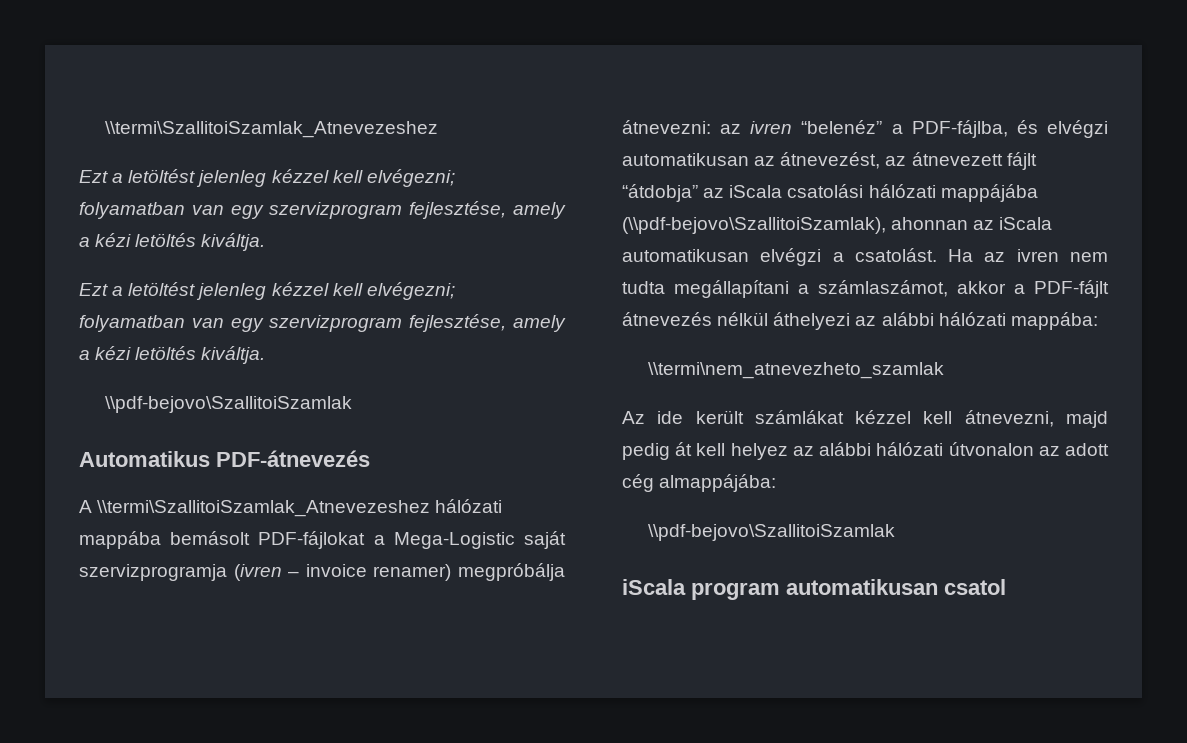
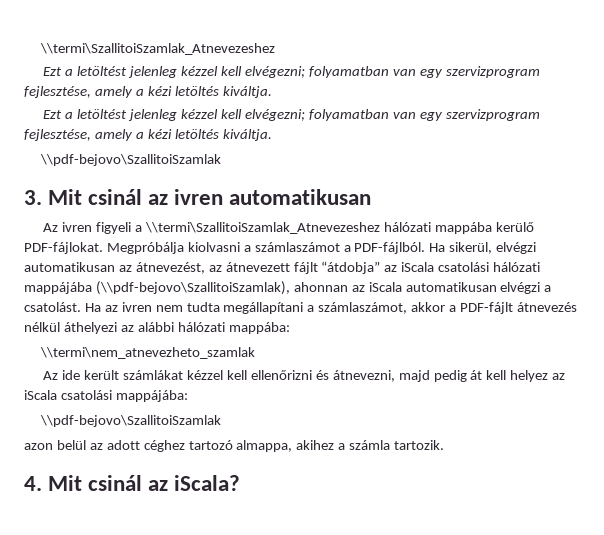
[79,450,370,467] [79,499,503,517] [79,531,566,549] [79,563,565,581] [622,120,1038,138] Automatikus PDF-átnevezés // A \\termi\SzallitoiSzamlak_Atnevezeshez hálózati mappába bemásolt PDF-fájlokat a Mega-Logistic saját szervizprogramja (ivren – invoice renamer) megpróbálja átnevezni: az ivren “belenéz” a PDF-fájlba, és -> [24,189,372,205] [43,222,534,234] [24,242,493,254] 3. Mit csinál az ivren automatikusan // Az ivren figyeli a \\termi\SzallitoiSzamlak_Atnevezeshez hálózati mappába kerülő PDF-fájlokat. Megpróbálja kiolvasni a számlaszámot a PDF-fájlból. Ha sikerül,
(953, 417) none -> [250,370,329,380] ellenőrizni és
[819,442,1109,456] [622,474,777,492] [647,524,895,541] [622,579,1006,600] alábbi hálózati útvonalon az adott cég almappájába: // \\pdf-bejovo\SzallitoiSzamlak // iScala program automatikusan csatol -> [24,390,188,402] [39,415,221,427] [24,440,445,452] [24,475,241,491] iScala csatolási mappájába: // \\pdf-bejovo\SzallitoiSzamlak // azon belül az adott céghez tartozó almappa, akihez a számla tartozik. // 4. Mit csinál az iScala?

